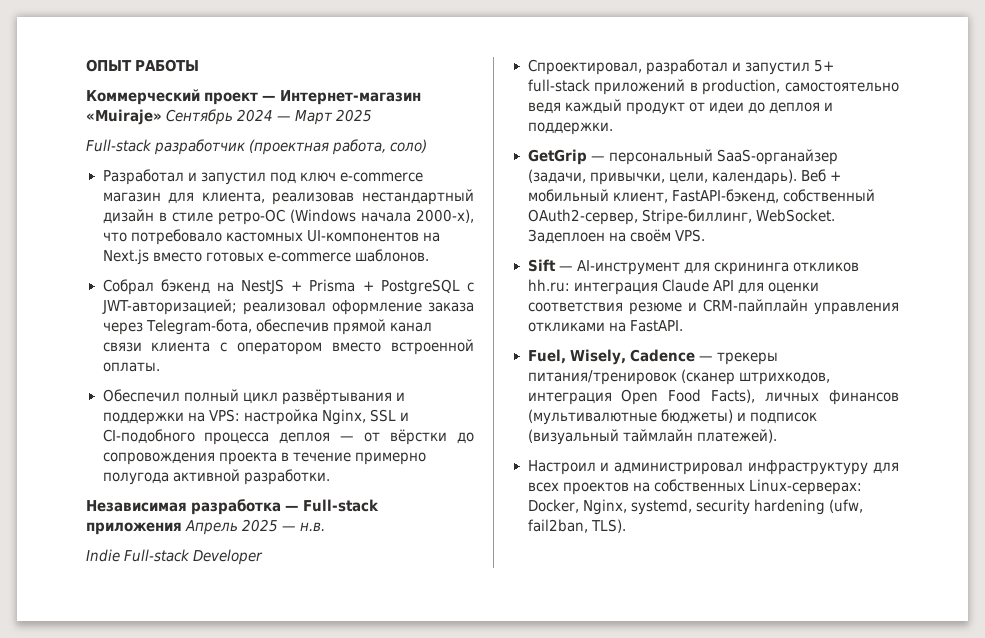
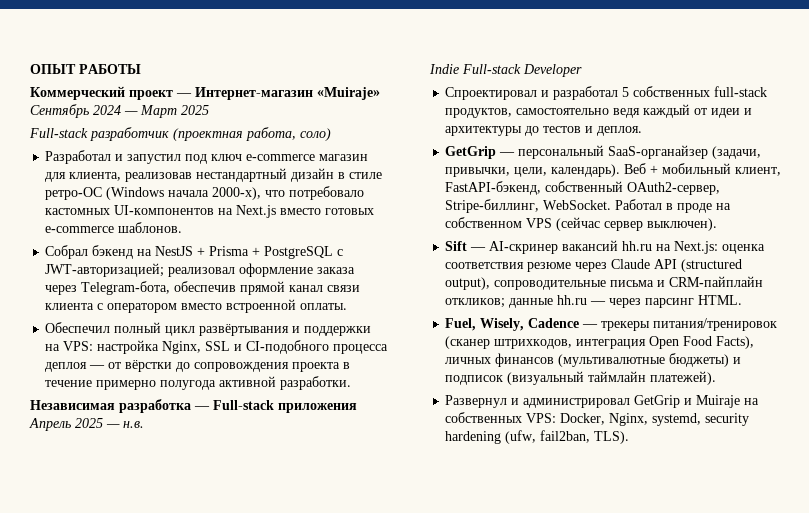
[527,59,834,75] [527,79,781,95] Спроектировал, разработал и запустил 5+ full-stack приложений в production, -> [445,86,768,100] [445,108,513,118] Спроектировал и разработал 5 собственных full-stack продуктов,
[625,102,685,115] продукт -> (691, 111) none
[747,102,833,114] [527,122,613,135] до деплоя и поддержки. -> [744,108,753,115] [445,126,643,136] и архитектуры до тестов и деплоя.
[527,229,705,244] [527,259,859,275] [527,279,819,295] [527,299,899,315] [527,320,683,332] Задеплоен на своём VPS. // Sift — AI-инструмент для скрининга откликов hh.ru: интеграция Claude API для оценки соответствия резюме и CRM-пайплайн управления откликами на FastAPI. -> [615,199,732,213] [445,217,718,231] [445,240,766,254] [445,259,743,272] [445,276,764,290] [445,295,743,308] Работал в проде на собственном VPS (сейчас сервер выключен). // Sift — AI-скринер вакансий hh.ru на Next.js: оценка соответствия резюме через Claude API (structured output), сопроводительные письма и CRM-пайплайн откликов; данные hh.ru — через парсинг HTML.
[527,460,596,475] Настроил -> [445,395,508,408] Развернул
[748,460,899,475] [527,482,629,495] инфраструктуру для всех проектов -> [634,395,741,408] GetGrip и Muiraje
[748,479,862,495] Linux-серверах: -> [526,413,557,423] VPS:

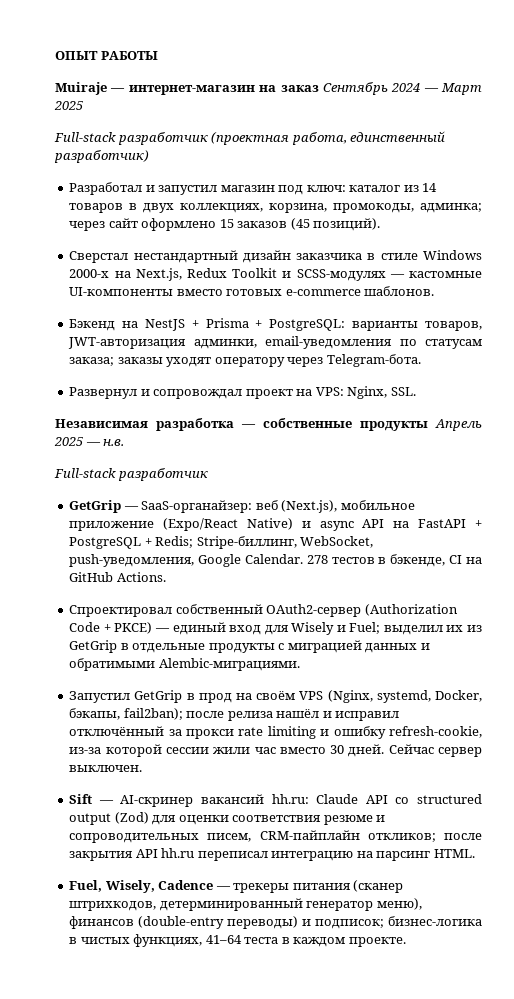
[30,86,380,100] Коммерческий проект — Интернет-магазин «Muiraje» -> [55,82,319,95] Muiraje — интернет-магазин на заказ
[300,128,331,141] соло) -> [350,131,446,142] [54,150,149,163] единственный разработчик)
[185,154,369,164] [45,172,193,182] под ключ e-commerce магазин для клиента, реализовав -> [220,183,438,195] [69,203,482,213] [69,218,381,231] [69,251,129,263] магазин под ключ: каталог из 14 товаров в двух коллекциях, корзина, промокоды, админка; через сайт оформлено 15 заказов (45 позиций). // Сверстал
(335, 175) none -> [296,253,363,260] заказчика
[45,186,365,200] [45,205,277,218] ретро-ОС (Windows начала 2000-х), что потребовало кастомных UI-компонентов на Next.js -> [422,250,482,260] [69,268,482,281] [69,287,174,296] Windows 2000-х на Next.js, Redux Toolkit и SCSS-модулях — кастомные UI-компоненты
[45,245,134,259] Собрал бэкенд -> [69,319,116,331] Бэкенд
[264,246,344,259] [45,263,356,277] [45,281,361,295] [45,299,348,313] [45,322,372,336] [45,340,389,354] [45,360,351,372] [45,376,352,390] PostgreSQL с JWT-авторизацией; реализовал оформление заказа через Telegram-бота, обеспечив прямой канал связи клиента с оператором вместо встроенной оплаты. // Обеспечил полный цикл развёртывания и поддержки на VPS: настройка Nginx, SSL и CI-подобного процесса деплоя — от вёрстки до сопровождения проекта в течение примерно полугода активной разработки. -> [269,319,482,331] [68,336,482,349] [69,354,421,367] [69,386,416,399] PostgreSQL: варианты товаров, JWT-авторизация админки, email-уведомления по статусам заказа; заказы уходят оператору через Telegram-бота. // Развернул и сопровождал проект на VPS: Nginx, SSL.
[213,400,357,413] Full-stack приложения -> [263,418,428,431] собственные продукты
[429,64,582,77] [445,86,768,100] [445,104,753,118] [445,126,643,136] [445,145,762,159] [445,163,782,177] [445,181,721,195] [445,199,732,213] [445,217,718,231] [445,240,766,254] [445,259,743,272] [445,276,764,290] [445,295,642,308] Indie Full-stack Developer // Спроектировал и разработал 5 собственных full-stack продуктов, самостоятельно ведя каждый от идеи и архитектуры до тестов и деплоя. // GetGrip — персональный SaaS-органайзер (задачи, привычки, цели, календарь). Веб + мобильный клиент, FastAPI-бэкенд, собственный OAuth2-сервер, Stripe-биллинг, WebSocket. Работал в проде на собственном VPS (сейчас сервер выключен). // Sift — AI-скринер вакансий hh.ru на Next.js: оценка соответствия резюме через Claude API (structured output), сопроводительные письма и CRM-пайплайн откликов; данные hh.ru — через -> [54,468,208,481] [69,500,415,513] [69,518,482,531] [69,536,374,549] [69,554,482,567] [69,572,166,582] [69,604,458,617] [69,622,483,635] [69,640,430,653] [69,658,300,671] [69,690,482,703] [69,708,400,721] [69,726,482,739] [69,744,483,757] [69,765,143,772] [69,794,482,807] [69,812,386,825] [69,830,482,843] [69,848,373,861] Full-stack разработчик // GetGrip — SaaS-органайзер: веб (Next.js), мобильное приложение (Expo/React Native) и async API на FastAPI + PostgreSQL + Redis; Stripe-биллинг, WebSocket, push-уведомления, Google Calendar. 278 тестов в бэкенде, CI на GitHub Actions. // Спроектировал собственный OAuth2-сервер (Authorization Code + PKCE) — единый вход для Wisely и Fuel; выделил их из GetGrip в отдельные продукты с миграцией данных и обратимыми Alembic-миграциями. // Запустил GetGrip в прод на своём VPS (Nginx, systemd, Docker, бэкапы, fail2ban); после релиза нашёл и исправил отключённый за прокси rate limiting и ошибку refresh-cookie, из-за которой сессии жили час вместо 30 дней. Сейчас сервер выключен. // Sift — AI-скринер вакансий hh.ru: Claude API со structured output (Zod) для оценки соответствия резюме и сопроводительных писем, CRM-пайплайн откликов; после закрытия API hh.ru переписал интеграцию на
[653,318,778,331] питания/тренировок -> [292,883,351,890] питания
[576,336,755,349] [445,353,742,367] [445,371,717,385] [445,395,760,408] [445,412,750,426] [445,430,630,444] интеграция Open Food Facts), личных финансов (мультивалютные бюджеты) и подписок (визуальный таймлайн платежей). // Развернул и администрировал GetGrip и Muiraje на собственных VPS: Docker, Nginx, systemd, security hardening (ufw, fail2ban, TLS). -> [159,898,422,911] [69,916,482,929] [69,934,406,947] детерминированный генератор меню), финансов (double-entry переводы) и подписок; бизнес-логика в чистых функциях, 41–64 теста в каждом проекте.

